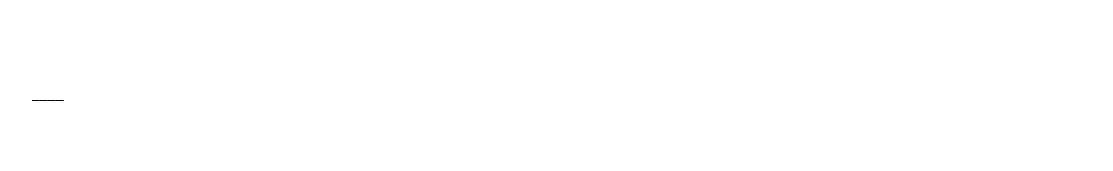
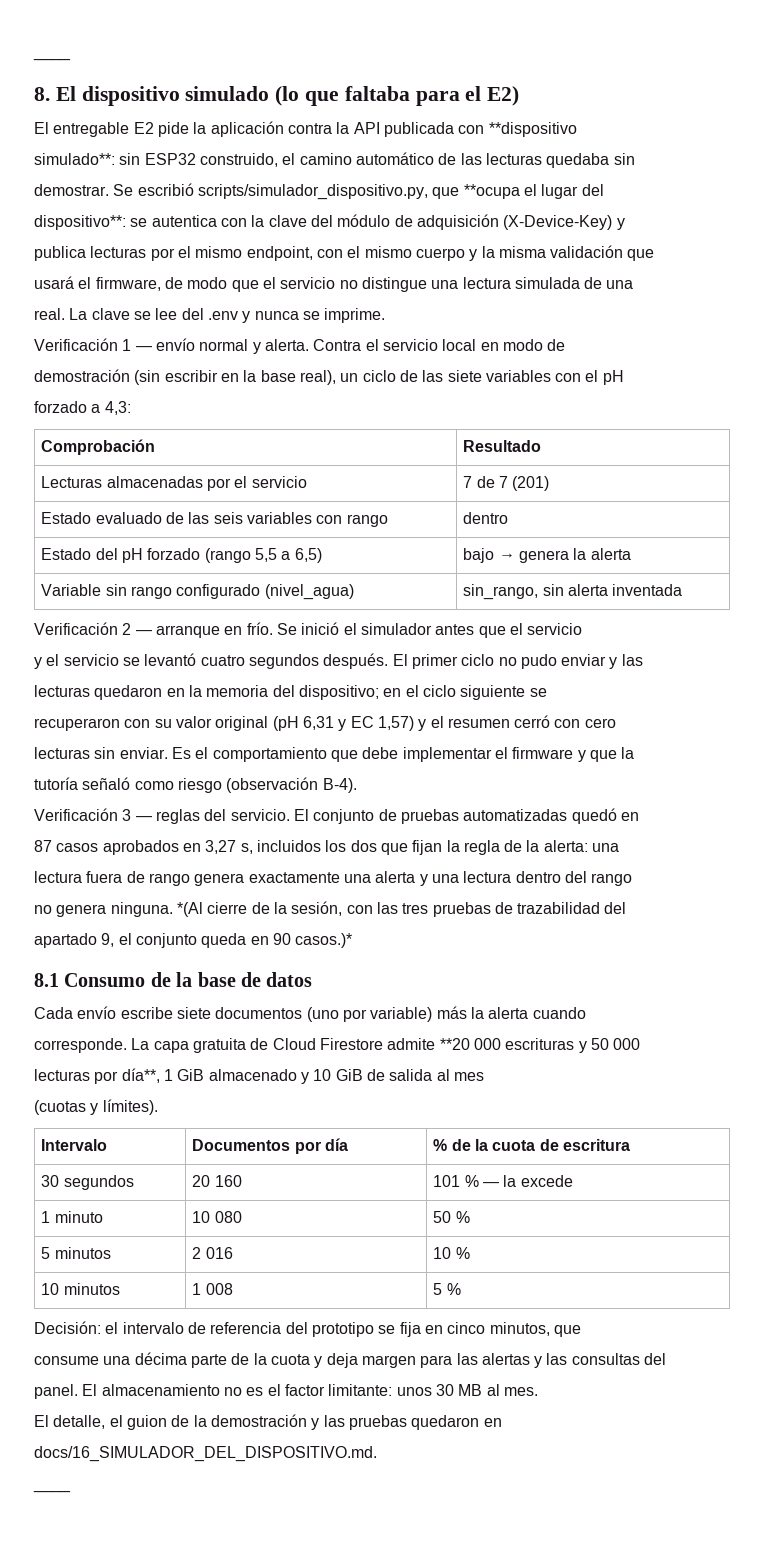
[32,99,64,101] ____ -> [33,57,71,61] [34,86,520,106] [34,121,577,137] [34,152,635,168] [34,183,604,200] [34,214,625,230] [34,245,655,261] [34,276,634,292] [34,308,386,323] [34,338,566,354] [34,369,624,385] [34,401,131,415] [41,439,156,455] [463,440,542,452] [41,476,307,491] [463,476,550,491] [41,512,388,527] [463,512,509,524] [41,548,322,563] [463,548,631,563] [41,584,354,600] [463,584,683,600] [34,622,583,638] [34,653,643,669] [34,685,547,700] [34,715,616,731] [34,747,635,762] [34,777,357,793] [34,808,639,824] [34,840,620,855] [34,871,633,886] [34,901,627,917] [34,933,353,948] [34,972,313,987] [34,1006,586,1022] [34,1038,641,1053] [34,1068,484,1084] [34,1099,158,1115] [41,1139,108,1151] [192,1138,349,1154] [433,1139,631,1151] [41,1175,134,1190] [192,1175,242,1187] [433,1175,573,1187] [41,1211,103,1223] [192,1211,242,1223] [433,1211,470,1223] [41,1247,111,1259] [192,1247,233,1259] [433,1247,470,1259] [41,1283,120,1295] [192,1283,233,1295] [433,1283,461,1295] [34,1321,581,1337] [34,1352,667,1368] [34,1384,538,1399] [34,1414,502,1430] [34,1446,377,1462] [33,1489,71,1493] ____ // 8. El dispositivo simulado (lo que faltaba para el E2) // El entregable E2 pide la aplicación contra la API publicada con **dispositivo // simulado**: sin ESP32 construido, el camino automático de las lecturas quedaba sin // demostrar. Se escribió scripts/simulador_dispositivo.py, que **ocupa el lugar del // dispositivo**: se autentica con la clave del módulo de adquisición (X-Device-Key) y // publica lecturas por el mismo endpoint, con el mismo cuerpo y la misma validación que // usará el firmware, de modo que el servicio no distingue una lectura simulada de una // real. La clave se lee del .env y nunca se imprime. // Verificación 1 — envío normal y alerta. Contra el servicio local en modo de // demostración (sin escribir en la base real), un ciclo de las siete variables con el pH // forzado a 4,3: // Comprobación | Resultado // Lecturas almacenadas por el servicio | 7 de 7 (201) // Estado evaluado de las seis variables con rango | dentro // Estado del pH forzado (rango 5,5 a 6,5) | bajo → genera la alerta // Variable sin rango configurado (nivel_agua) | sin_rango, sin alerta inventada // Verificación 2 — arranque en frío. Se inició el simulador antes que el servicio // y el servicio se levantó cuatro segundos después. El primer ciclo no pudo enviar y las // lecturas quedaron en la memoria del dispositivo; en el ciclo siguiente se // recuperaron con su valor original (pH 6,31 y EC 1,57) y el resumen cerró con cero // lecturas sin enviar. Es el comportamiento que debe implementar el firmware y que la // tutoría señaló como riesgo (observación B-4). // Verificación 3 — reglas del servicio. El conjunto de pruebas automatizadas quedó en // 87 casos aprobados en 3,27 s, incluidos los dos que fijan la regla de la alerta: una // lectura fuera de rango genera exactamente una alerta y una lectura dentro del rango // no genera ninguna. *(Al cierre de la sesión, con las tres pruebas de trazabilidad del // apartado 9, el conjunto queda en 90 casos.)* // 8.1 Consumo de la base de datos // Cada envío escribe siete documentos (uno por variable) más la alerta cuando // corresponde. La capa gratuita de Cloud Firestore admite **20 000 escrituras y 50 000 // lecturas por día**, 1 GiB almacenado y 10 GiB de salida al mes // (cuotas y límites). // Intervalo | Documentos por día | % de la cuota de escritura // 30 segundos | 20 160 | 101 % — la excede // 1 minuto | 10 080 | 50 % // 5 minutos | 2 016 | 10 % // 10 minutos | 1 008 | 5 % // Decisión: el intervalo de referencia del prototipo se fija en cinco minutos, que // consume una décima parte de la cuota y deja margen para las alertas y las consultas del // panel. El almacenamiento no es el factor limitante: unos 30 MB al mes. // El detalle, el guion de la demostración y las pruebas quedaron en // docs/16_SIMULADOR_DEL_DISPOSITIVO.md. // ____

